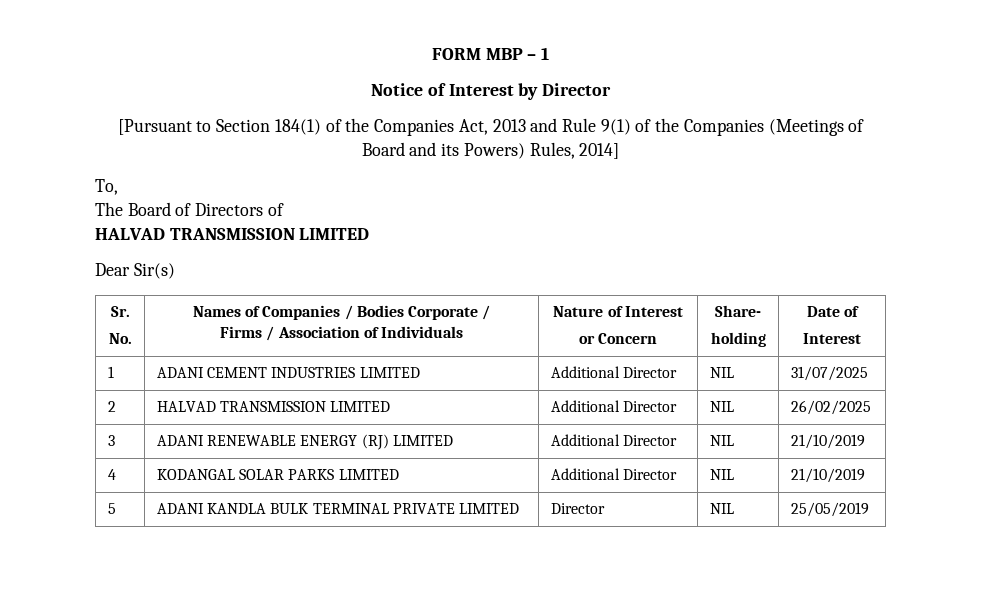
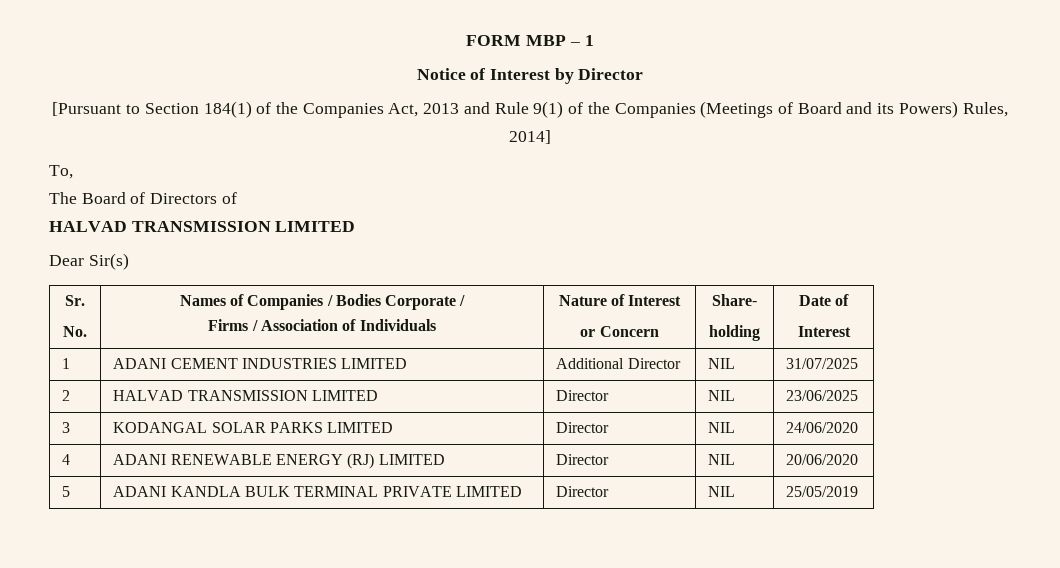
[550,400,678,412] [709,401,734,412] [790,400,871,415] Additional Director | NIL | 26/02/2025 -> [556,390,610,401] [708,390,736,401] [786,390,859,401] Director | NIL | 23/06/2025
(115, 440) none -> [113,422,394,433] [556,422,610,433] [708,422,736,433] [786,422,859,433] [62,454,71,465] | KODANGAL SOLAR PARKS LIMITED | Director | NIL | 24/06/2020 // 4
[550,434,678,446] [709,435,734,446] [790,434,865,449] [107,469,116,480] [156,469,399,480] [550,468,678,480] [709,469,734,480] [790,468,865,483] Additional Director | NIL | 21/10/2019 // 4 | KODANGAL SOLAR PARKS LIMITED | Additional Director | NIL | 21/10/2019 -> [556,454,610,465] [708,454,736,465] [786,454,859,465] Director | NIL | 20/06/2020

